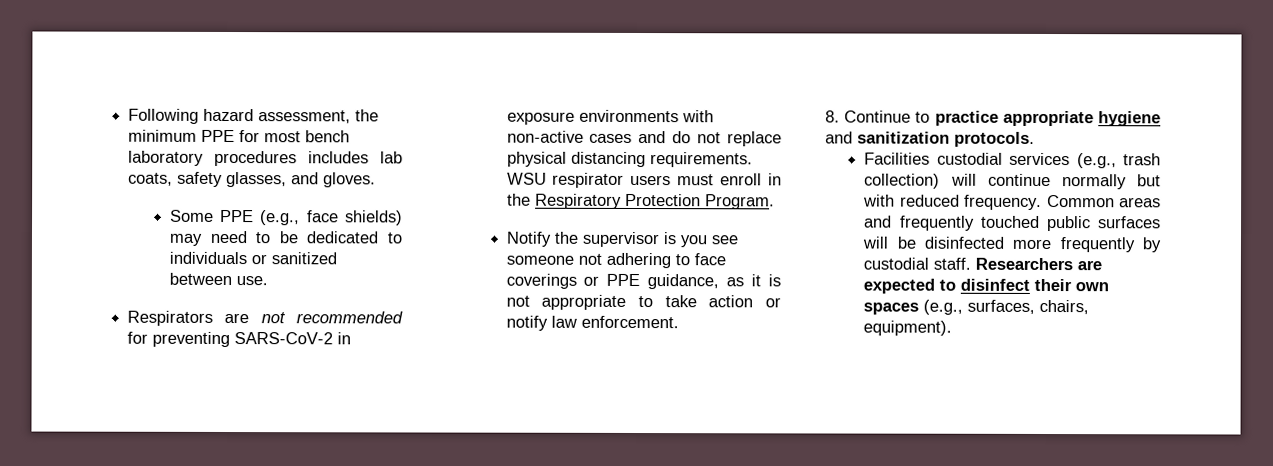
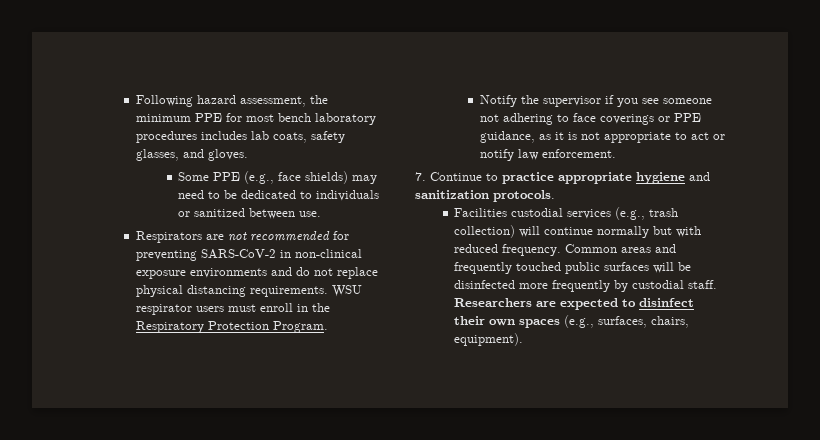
(351, 338) none -> [294,249,362,258] non-clinical
[681,110,714,123] [506,130,633,143] with non-active cases -> (267, 273) none
[662,232,677,245] is -> [604,95,614,104] if
[664,295,754,308] take action -> [690,132,709,140] act
[825,110,840,123] 8. -> [415,172,426,181] 7.

